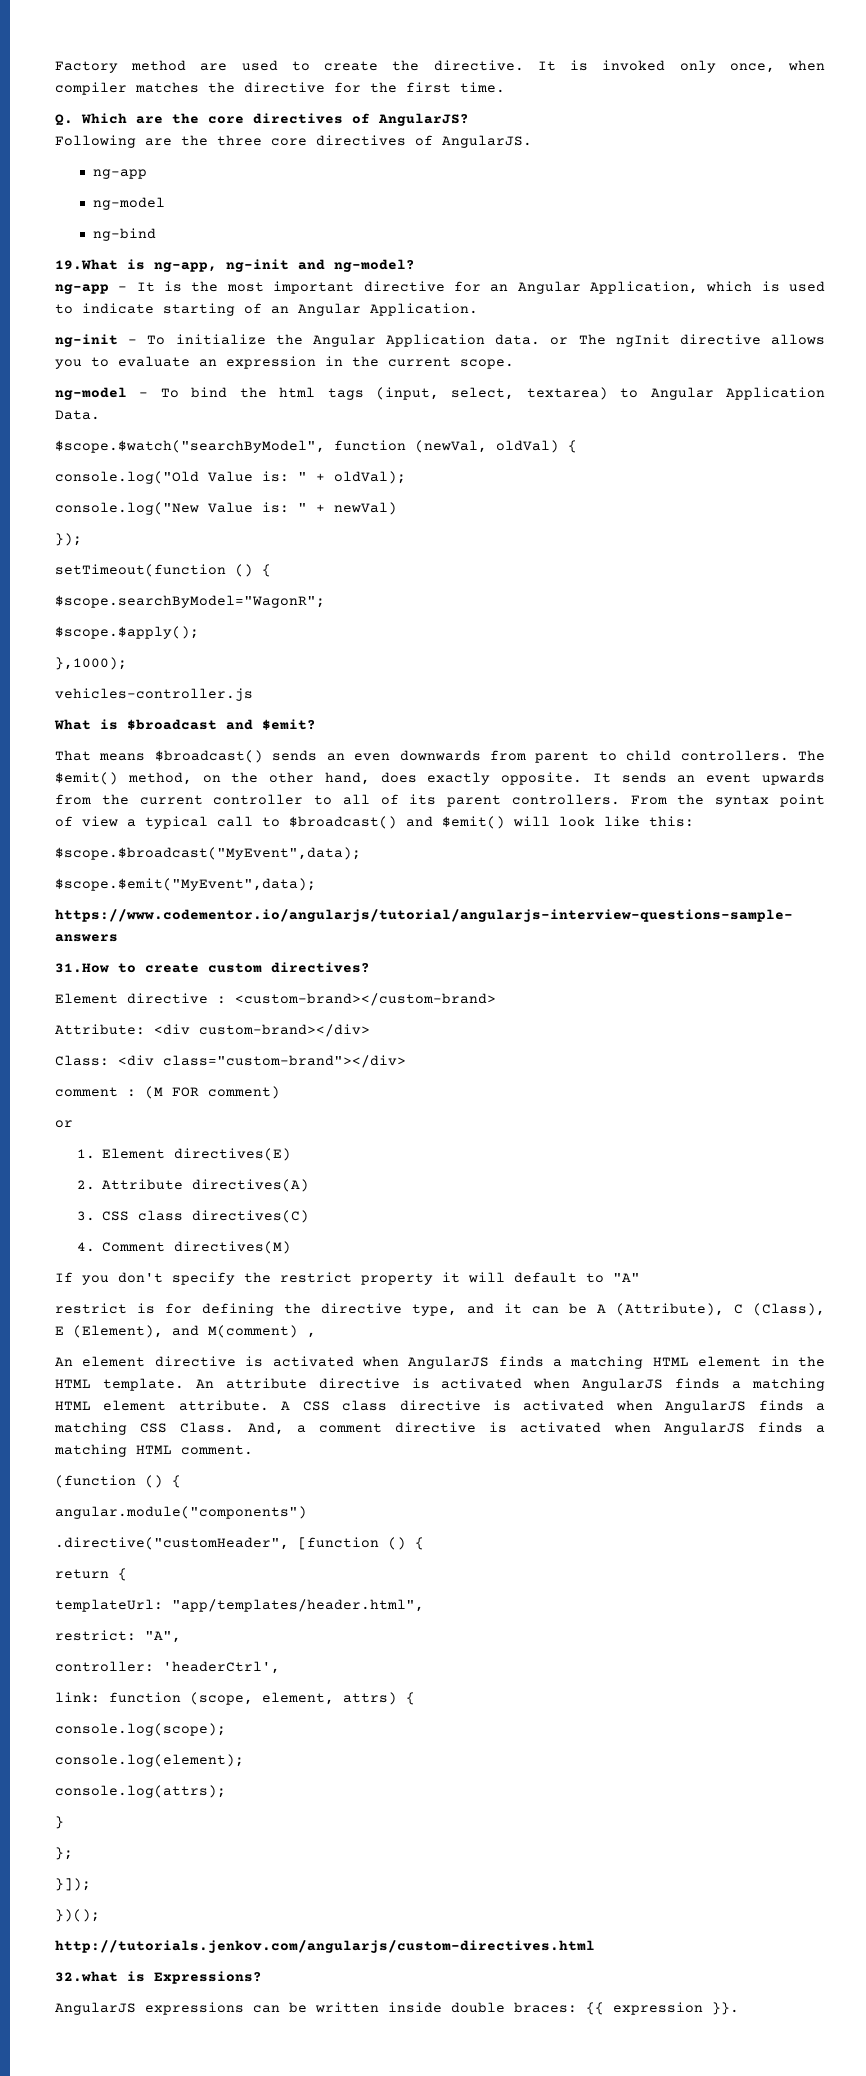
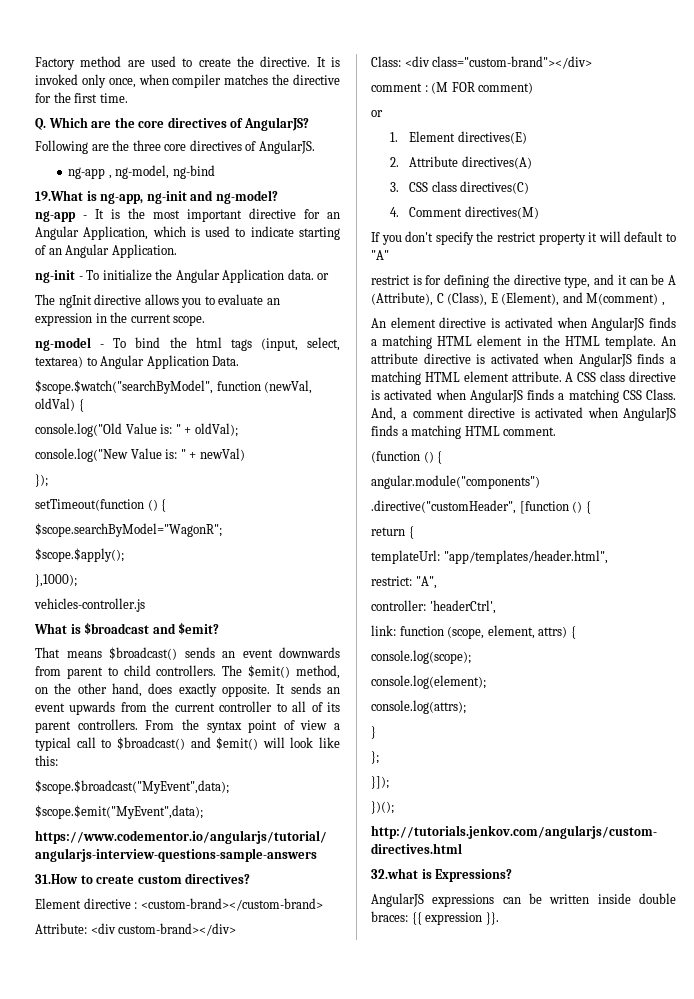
[92,197,165,210] // ng-model // -> [108,165,170,179] , ng-model,
(569, 341) none -> (330, 276) //
[354,753,391,761] even -> [242,649,273,658] event

